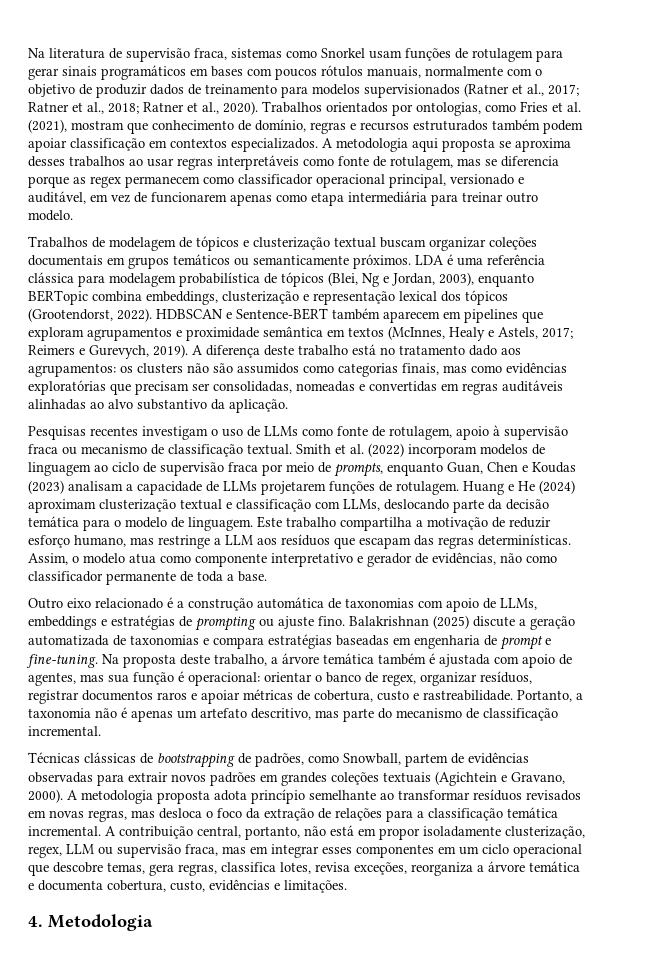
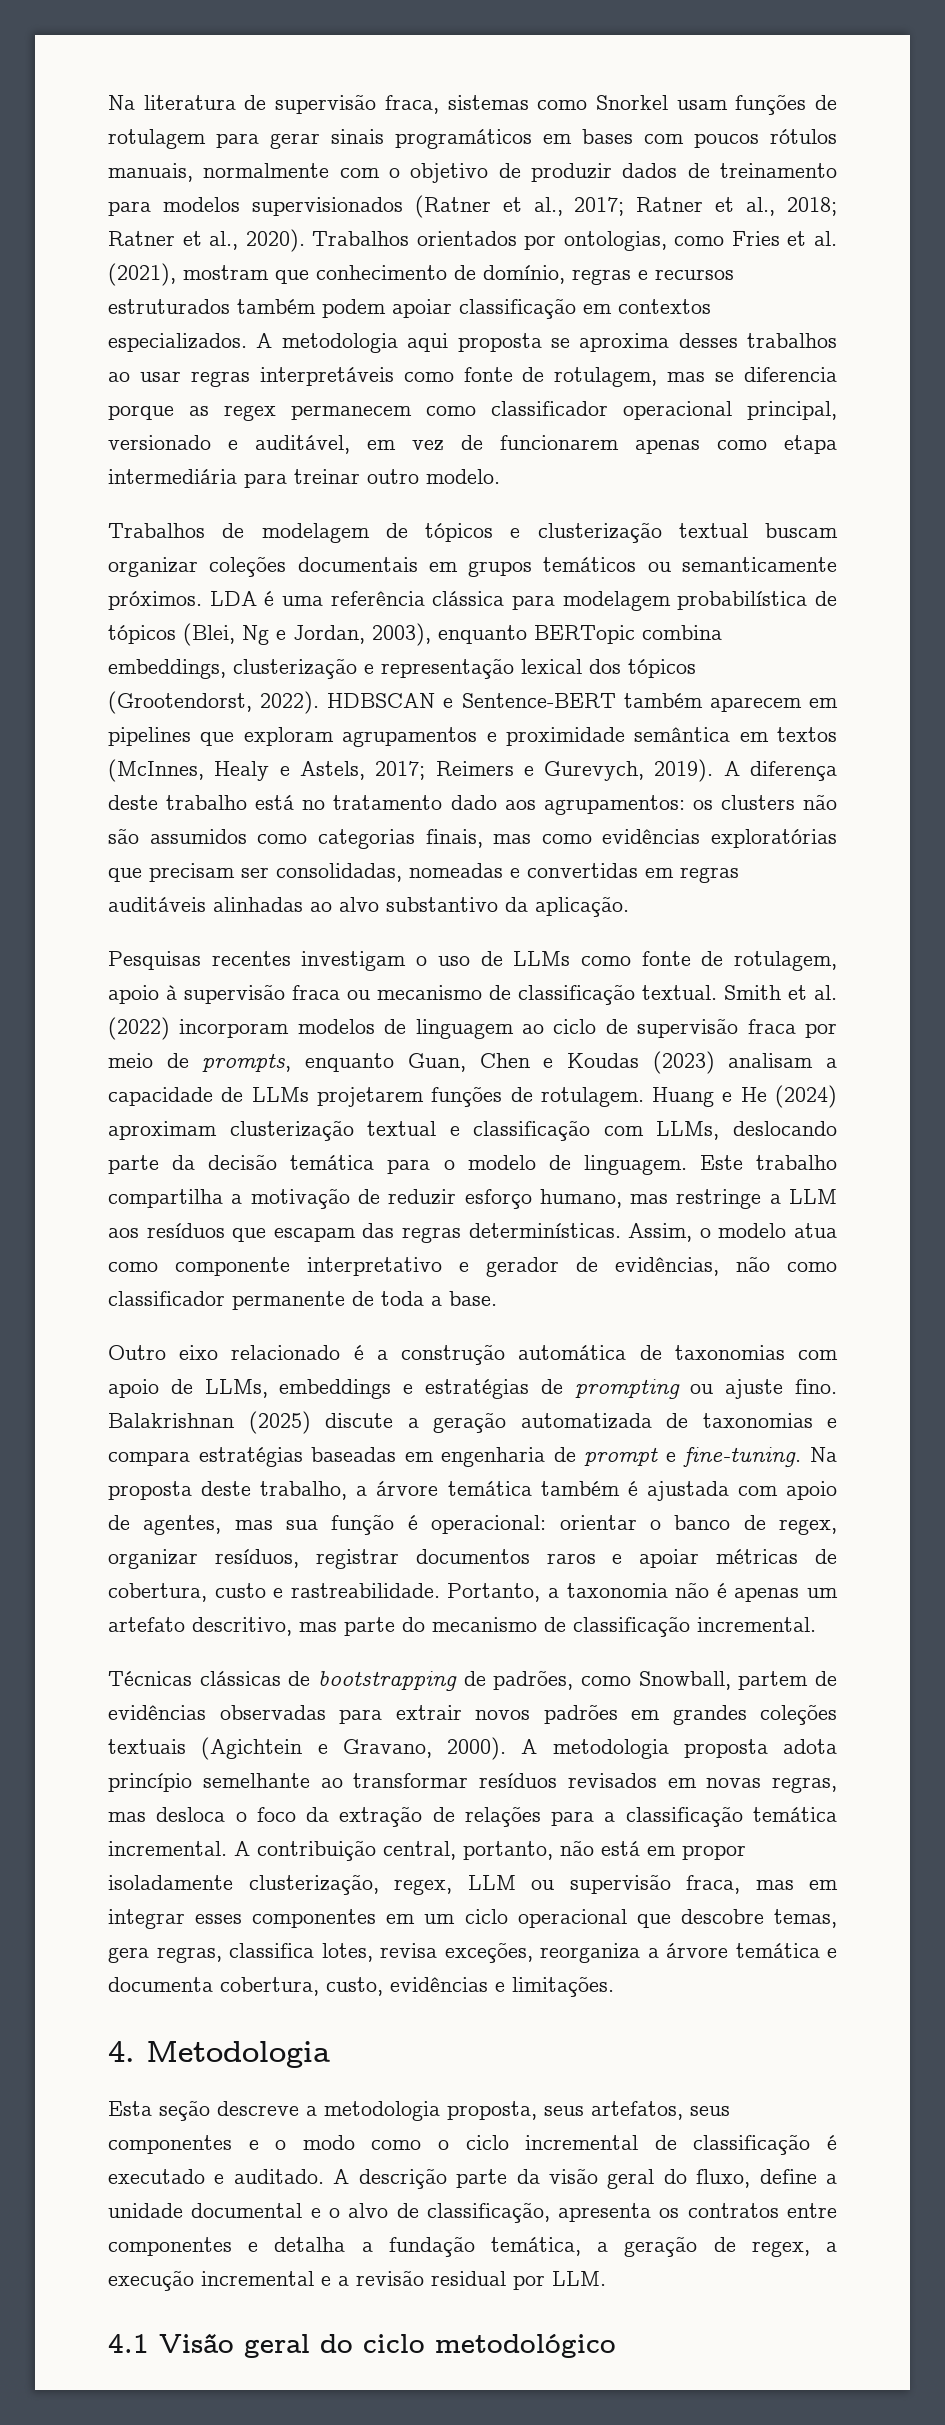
(153, 922) none -> [108,2100,730,2121] [108,2134,838,2155] [108,2168,837,2189] [108,2202,837,2223] [108,2236,838,2257] [108,2270,606,2291] [108,2333,616,2358] // Esta seção descreve a metodologia proposta, seus artefatos, seus componentes e o modo como o ciclo incremental de classificação é executado e auditado. A descrição parte da visão geral do fluxo, define a unidade documental e o alvo de classificação, apresenta os contratos entre componentes e detalha a fundação temática, a geração de regex, a execução incremental e a revisão residual por LLM. // 4.1 Visão geral do ciclo metodológico

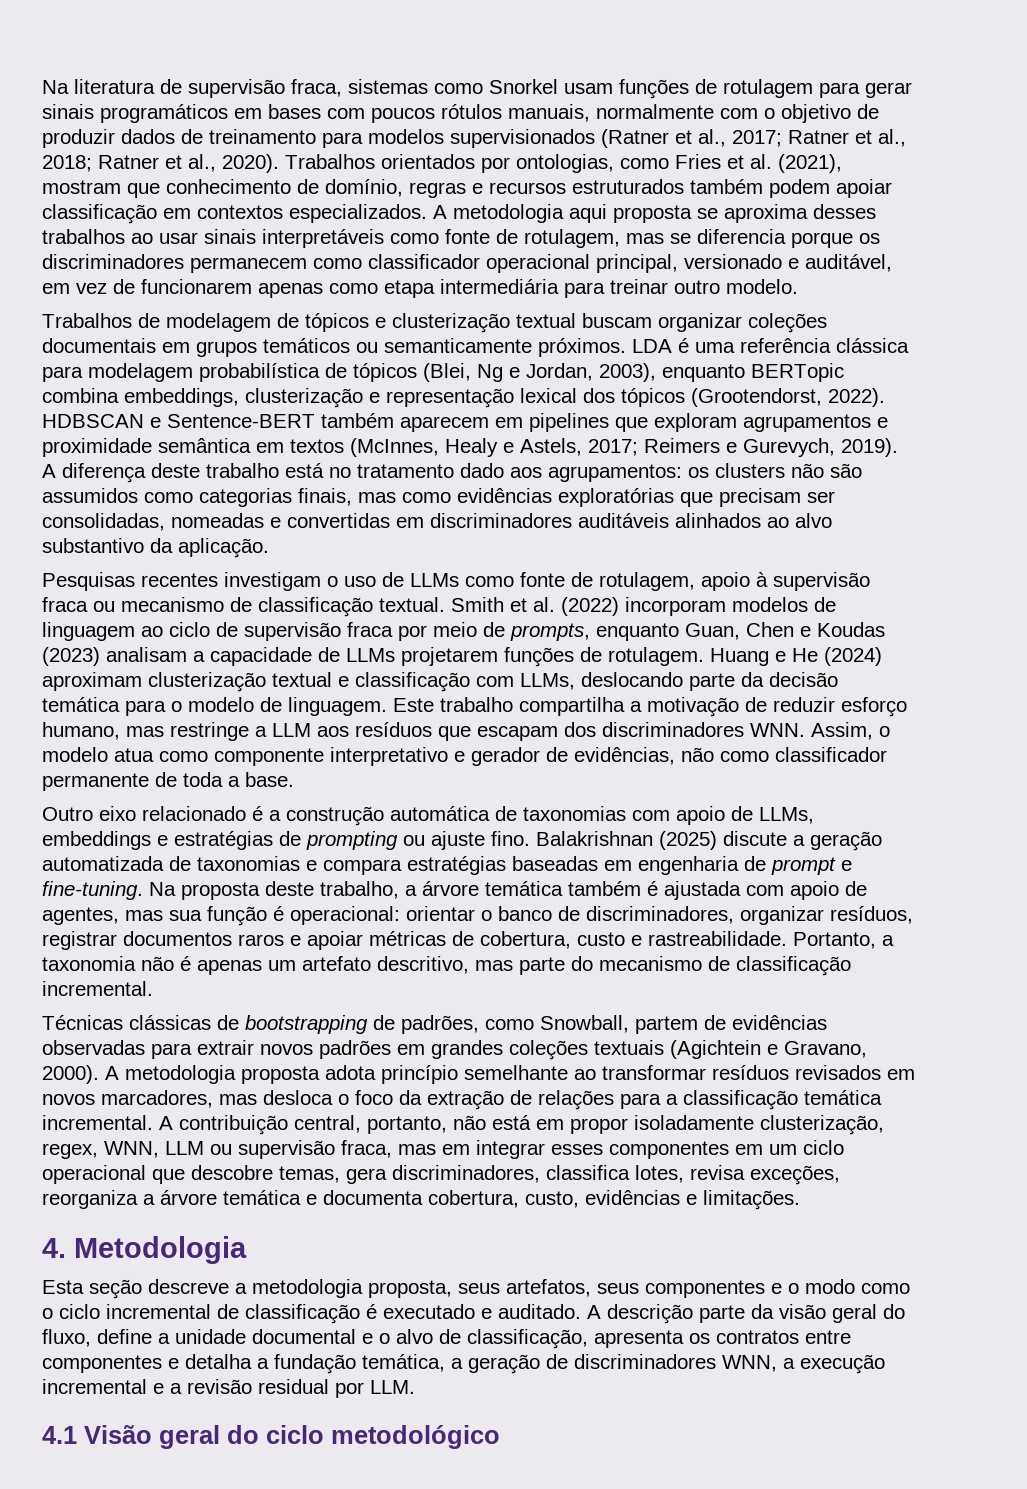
[190,371,250,387] regras -> [204,229,256,244] sinais
[189,405,276,421] as regex -> [859,233,880,244] [42,254,184,269] os discriminadores
[680,867,739,883] [108,897,303,912] regras auditáveis alinhadas -> [430,513,761,528] discriminadores auditáveis alinhados
[362,1223,621,1243] das regras determinísticas. -> [564,722,805,737] dos discriminadores WNN.
[779,1519,838,1535] regex, -> [586,906,734,924] discriminadores,
[706,1777,837,1793] novas regras, -> [42,1090,213,1108] novos marcadores,
(452, 1887) none -> [104,1141,159,1158] WNN,
[156,1947,222,1963] regras, -> [392,1165,540,1183] discriminadores,
[751,2241,810,2257] regex, -> [574,1354,777,1372] discriminadores WNN,

